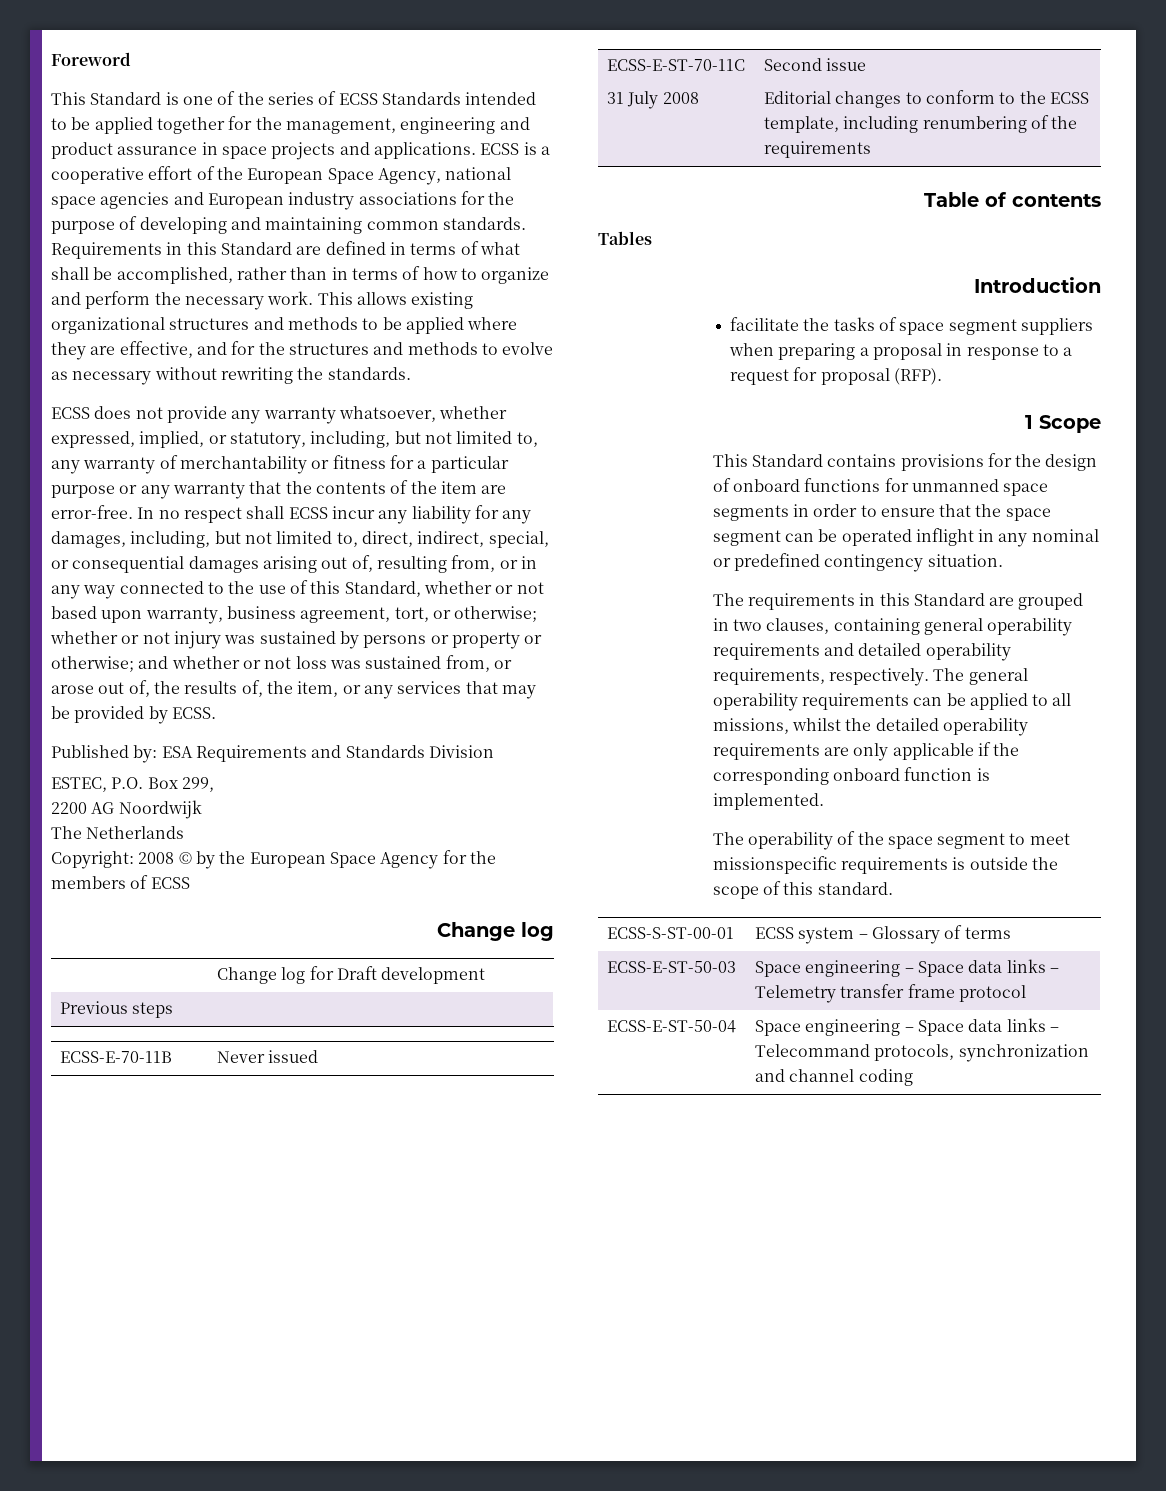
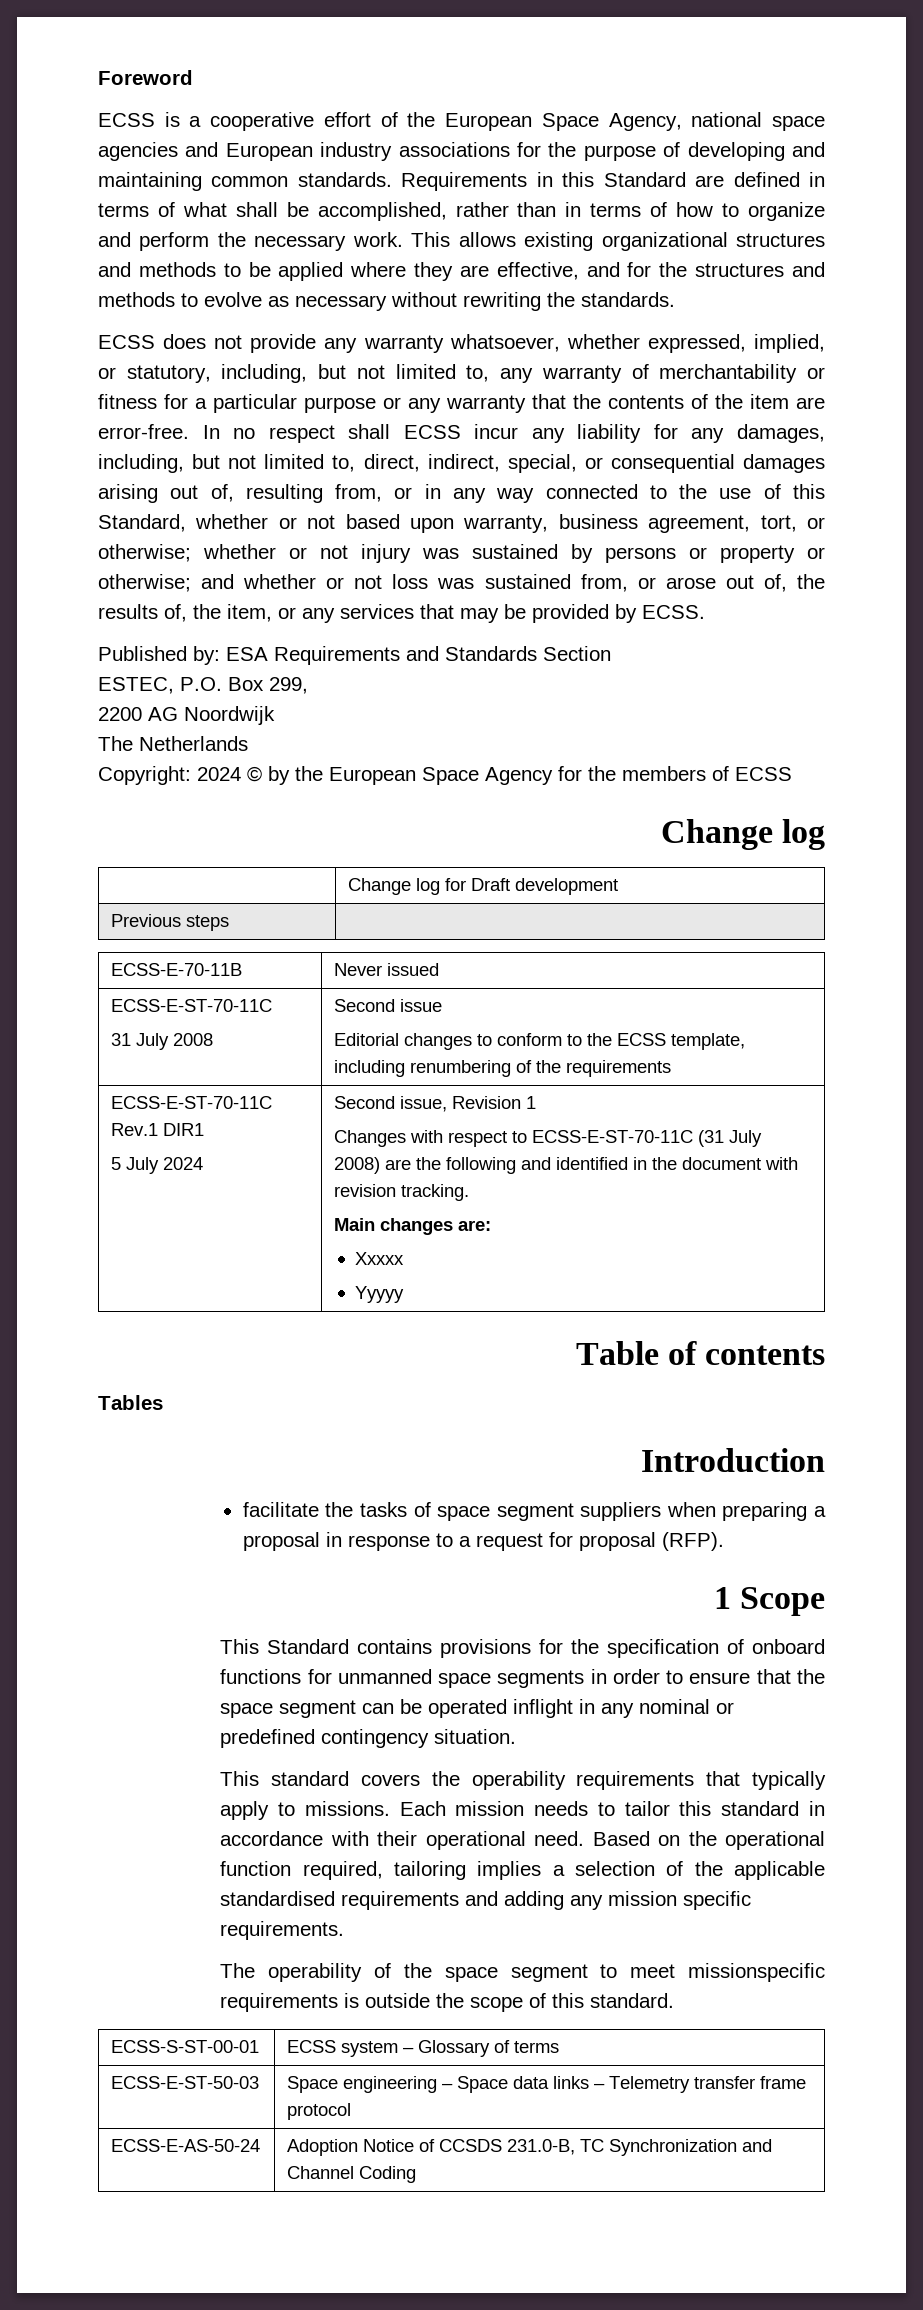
[51,91,537,105] [51,116,530,134] [51,142,476,160] This Standard is one of the series of ECSS Standards intended to be applied together for the management, engineering and product assurance in space projects and applications. -> (193, 77) none
[428,745,494,758] Division -> [543,646,611,661] Section
[138,852,175,864] 2008 -> [197,767,241,781] 2024
(872, 149) none -> [111,1096,273,1109] [111,1123,205,1136] [111,1157,204,1174] [334,1096,537,1112] [334,1130,763,1147] [334,1157,799,1174] [334,1184,470,1201] [334,1218,492,1235] [354,1252,404,1265] [354,1286,404,1303] // ECSS-E-ST-70-11C Rev.1 DIR1 // 5 July 2024 | Second issue, Revision 1 // Changes with respect to ECSS-E-ST-70-11C (31 July 2008) are the following and identified in the document with revision tracking. // Main changes are: // Xxxxx // Yyyyy
[1045,454,1098,471] design -> [607,1639,720,1658] specification
[712,593,1084,610] [712,618,1073,636] [712,643,1011,661] [712,668,1028,686] [712,693,1072,711] [712,718,1028,736] [712,742,1020,761] [712,767,990,785] [712,793,824,810] The requirements in this Standard are grouped in two clauses, containing general operability requirements and detailed operability requirements, respectively. The general operability requirements can be applied to all missions, whilst the detailed operability requirements are only applicable if the corresponding onboard function is implemented. -> [220,1771,826,1790] [220,1801,825,1820] [220,1831,825,1850] [220,1861,825,1880] [220,1891,752,1910] [220,1921,345,1940] This standard covers the operability requirements that typically apply to missions. Each mission needs to tailor this standard in accordance with their operational need. Based on the operational function required, tailoring implies a selection of the applicable standardised requirements and adding any mission specific requirements.
[607,1020,737,1033] [755,1018,1059,1036] [755,1044,1089,1062] [755,1069,913,1086] ECSS-E-ST-50-04 | Space engineering – Space data links – Telecommand protocols, synchronization and channel coding -> [111,2139,261,2152] [287,2139,773,2156] [287,2166,417,2183] ECSS-E-AS-50-24 | Adoption Notice of CCSDS 231.0-B, TC Synchronization and Channel Coding

